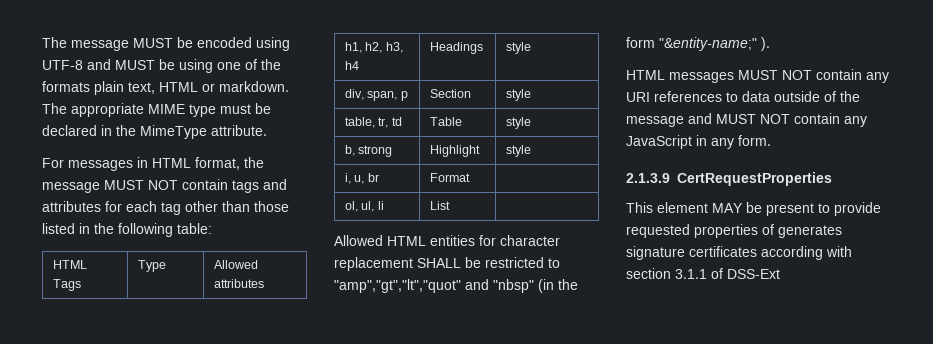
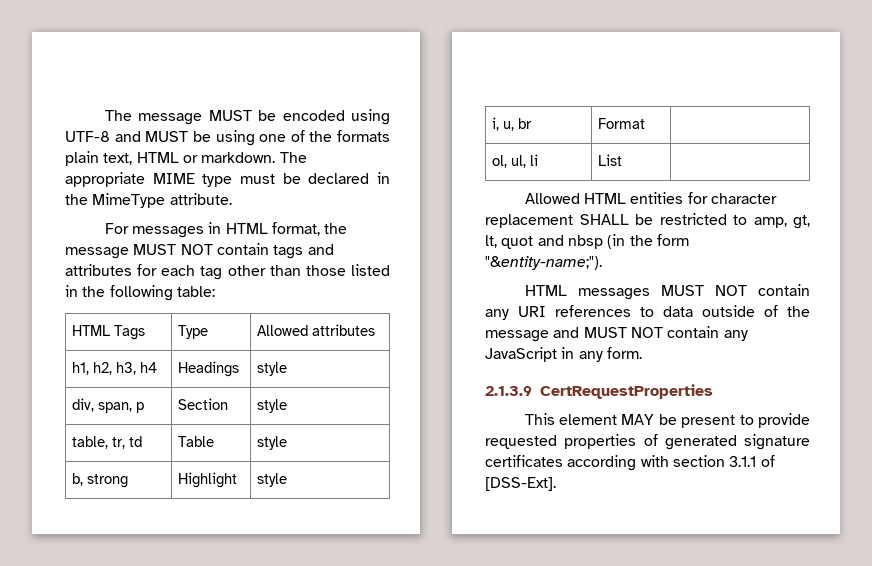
[334,279,534,293] "amp","gt","lt","quot" and "nbsp" -> [753,215,810,229] [485,235,603,249] amp, gt, lt, quot and nbsp
[659,37,770,51] "&entity-name;" ). -> [485,256,602,270] "&entity-name;").
[778,225,842,238] generates -> [664,435,737,450] generated
[727,269,780,279] DSS-Ext -> [485,477,556,491] [DSS-Ext].

